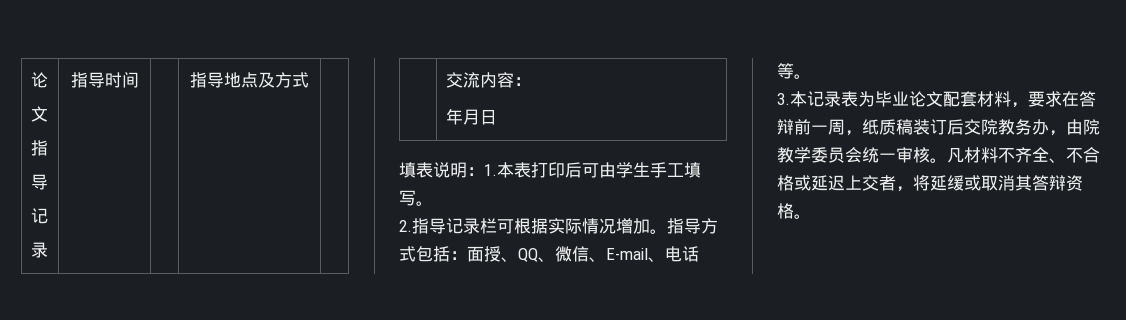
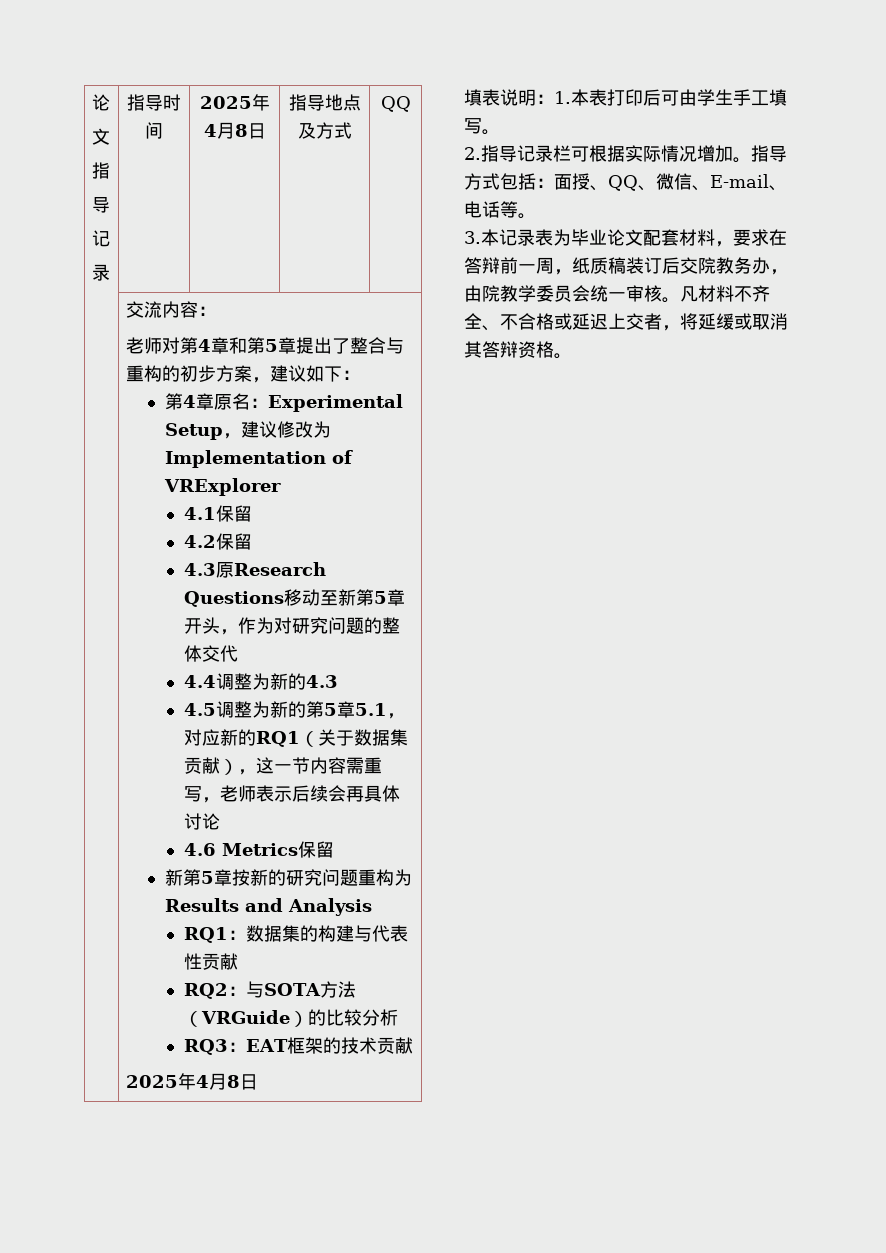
(139, 80) none -> [199,94,270,111] [203,122,266,139] 2025年4月8日
(309, 80) none -> [380,96,411,112] QQ
[445,108,480,125] 年月 -> [125,337,404,354] [125,365,360,383] [164,393,403,412] [164,421,331,440] [164,450,353,468] [163,478,281,496] [183,505,252,522] [183,533,252,550] [183,562,326,578] [183,589,405,607] [183,617,400,635] [183,645,238,662] [183,673,338,690] [183,701,405,719] [183,729,408,747] [183,757,382,775] [183,785,400,803] [183,813,220,830] [183,841,334,858] [164,869,412,886] [164,898,372,916] [183,925,408,943] [183,953,238,970] [183,981,356,999] [183,1009,398,1027] [183,1037,413,1055] [125,1073,240,1090] 老师对第4章和第5章提出了整合与重构的初步方案，建议如下： // 第4章原名：Experimental Setup，建议修改为Implementation of VRExplorer // 4.1保留 // 4.2保留 // 4.3原Research Questions移动至新第5章开头，作为对研究问题的整体交代 // 4.4调整为新的4.3 // 4.5调整为新的第5章5.1，对应新的RQ1（关于数据集贡献），这一节内容需重写，老师表示后续会再具体讨论 // 4.6 Metrics保留 // 新第5章按新的研究问题重构为Results and Analysis // RQ1：数据集的构建与代表性贡献 // RQ2：与SOTA方法（VRGuide）的比较分析 // RQ3：EAT框架的技术贡献 // 2025年4月8

